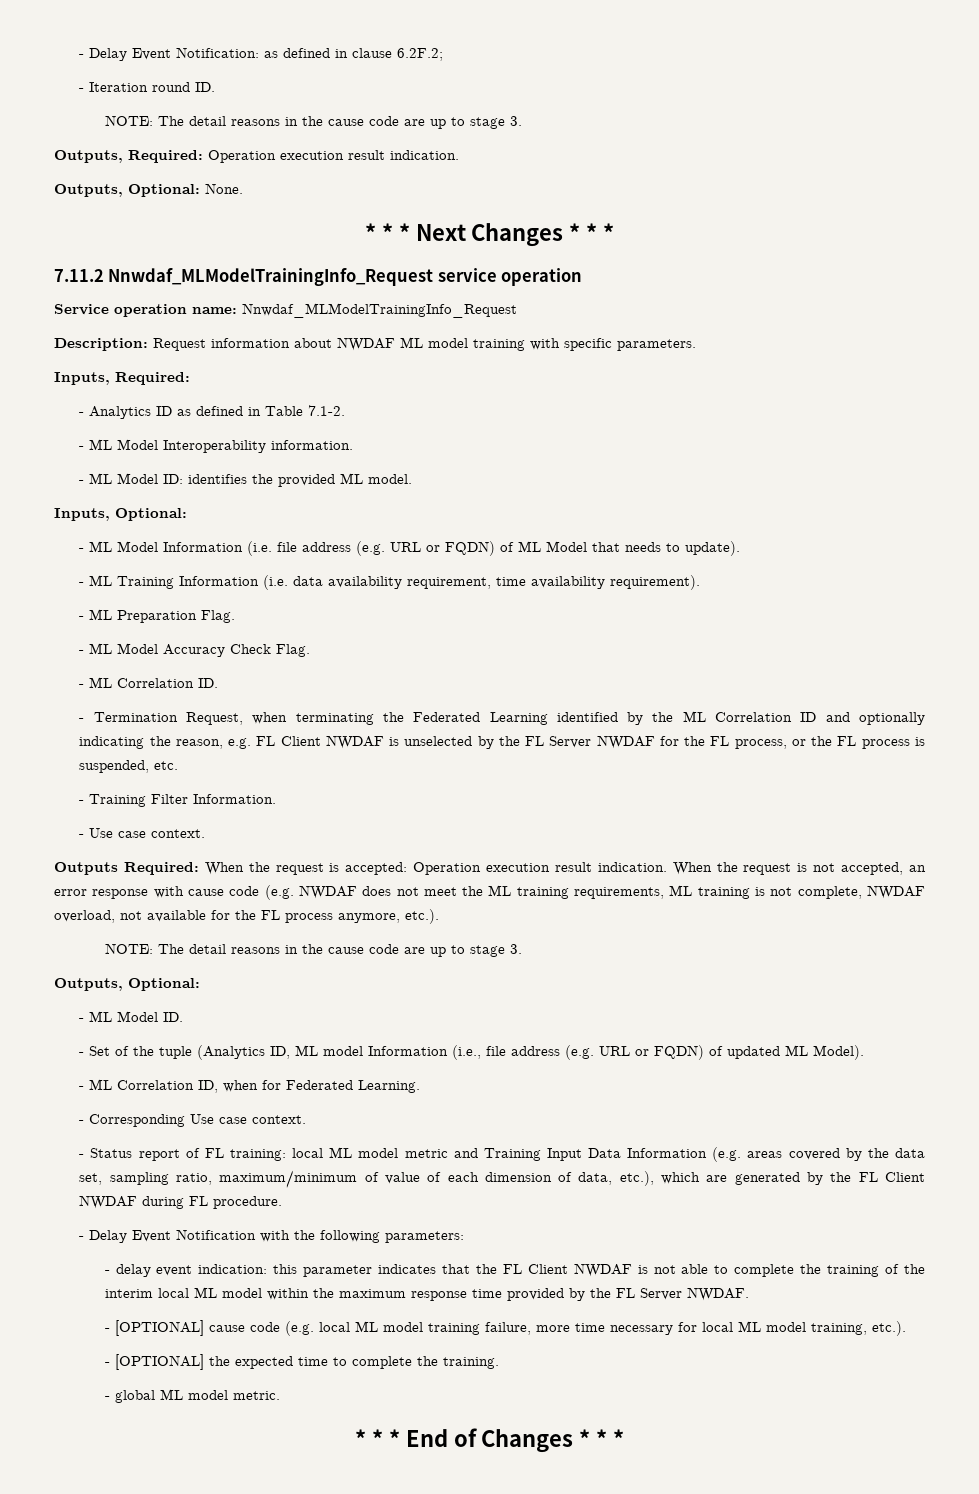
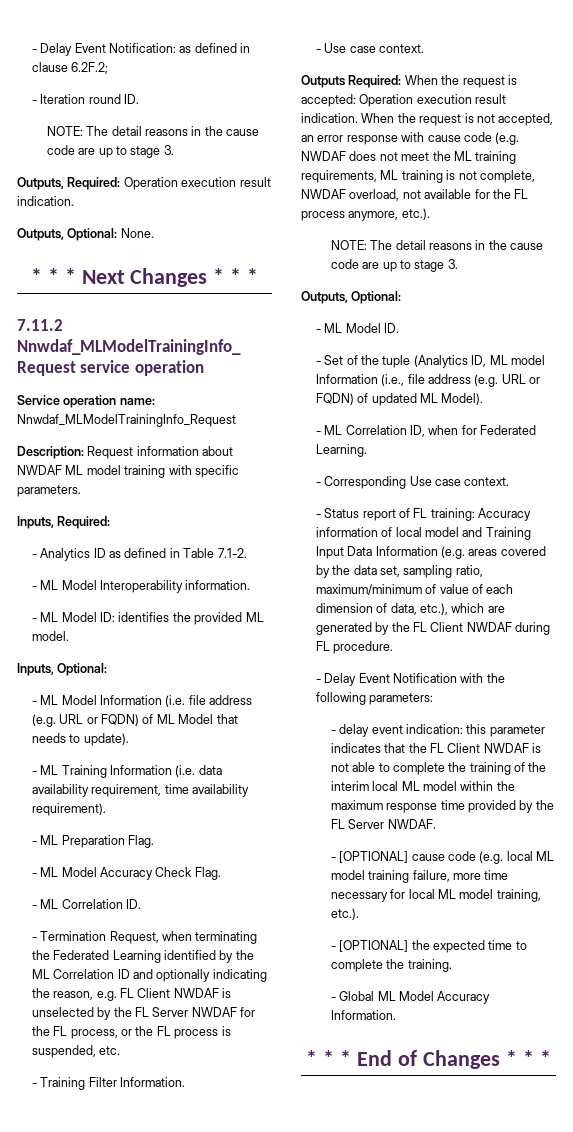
[292,1147,448,1158] local ML model metric -> [478,508,532,521] [315,527,460,537] Accuracy information of local model
[114,1389,280,1403] global ML model metric. -> [339,991,491,1004] [330,1010,396,1020] Global ML Model Accuracy Information.

